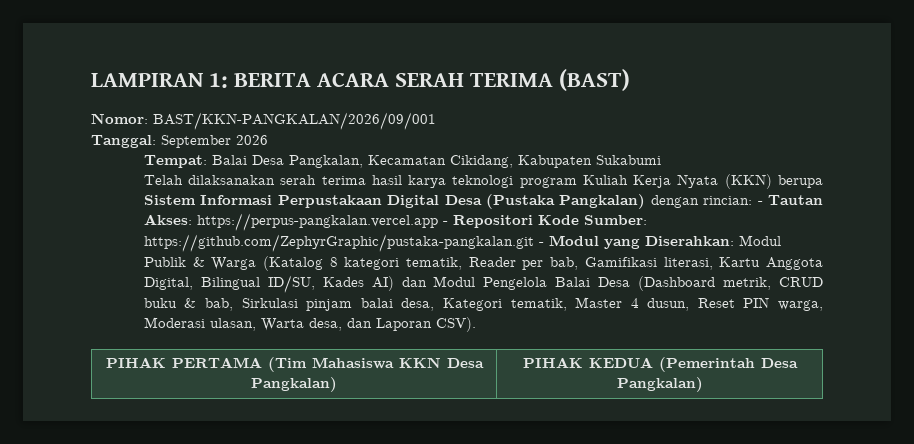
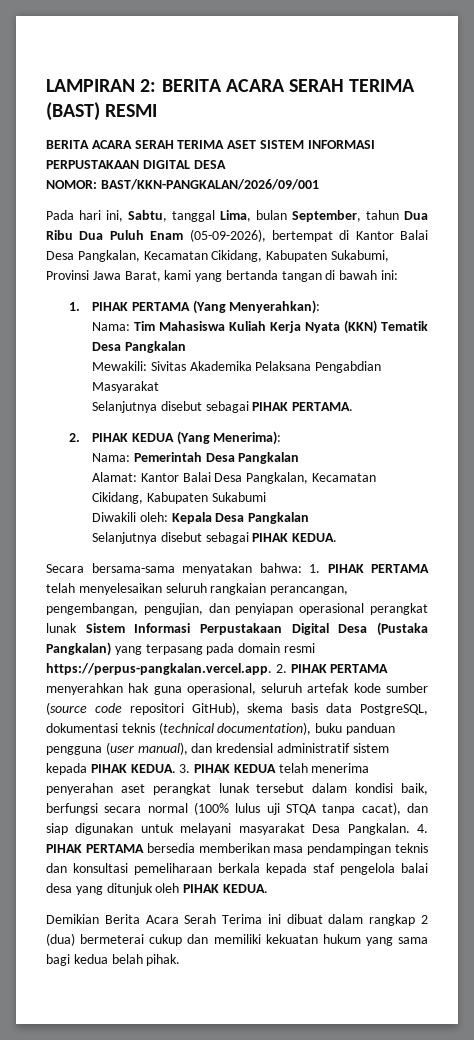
[209,73,229,88] 1: -> [140,79,157,92] 2:
[91,112,436,130] [91,135,268,148] [143,155,207,168] // Nomor: BAST/KKN-PANGKALAN/2026/09/001 // Tanggal: September 2026 // Tempat: -> [105,104,158,117] [46,140,375,149] [46,160,226,169] [46,179,319,190] [46,210,428,222] [46,229,428,242] [46,250,389,262] [46,270,399,282] [69,300,321,314] [92,320,428,334] [92,341,186,353] [92,361,382,373] [92,381,160,393] [92,401,354,413] [69,431,282,445] [92,452,300,464] [92,472,179,482] RESMI // BERITA ACARA SERAH TERIMA ASET SISTEM INFORMASI PERPUSTAKAAN DIGITAL DESA // NOMOR: BAST/KKN-PANGKALAN/2026/09/001 // Pada hari ini, Sabtu, tanggal Lima, bulan September, tahun Dua Ribu Dua Puluh Enam (05-09-2026), bertempat di Kantor Balai Desa Pangkalan, Kecamatan Cikidang, Kabupaten Sukabumi, Provinsi Jawa Barat, kami yang bertanda tangan di bawah ini: // 1. PIHAK PERTAMA (Yang Menyerahkan): // Nama: Tim Mahasiswa Kuliah Kerja Nyata (KKN) Tematik Desa Pangkalan // Mewakili: Sivitas Akademika Pelaksana Pengabdian Masyarakat // Selanjutnya disebut sebagai PIHAK PERTAMA. // 2. PIHAK KEDUA (Yang Menerima): // Nama: Pemerintah Desa Pangkalan // Alamat: Kantor
[143,174,823,189] Telah dilaksanakan serah terima hasil karya teknologi program Kuliah Kerja Nyata (KKN) berupa -> [92,512,310,524] [92,532,338,544] [46,563,429,575] [46,583,349,595] [46,603,429,615] [46,623,77,633] Diwakili oleh: Kepala Desa Pangkalan // Selanjutnya disebut sebagai PIHAK KEDUA. // Secara bersama-sama menyatakan bahwa: 1. PIHAK PERTAMA telah menyelesaikan seluruh rangkaian perancangan, pengembangan, pengujian, dan penyiapan operasional perangkat lunak
[650,195,824,208] [143,213,647,231] [143,234,781,252] [143,256,824,271] [143,275,824,293] [143,297,823,311] [143,317,476,332] [105,357,484,372] [251,377,337,392] [522,357,798,372] [616,377,703,392] dengan rincian: - Tautan Akses: https://perpus-pangkalan.vercel.app - Repositori Kode Sumber: https://github.com/ZephyrGraphic/pustaka-pangkalan.git - Modul yang Diserahkan: Modul Publik & Warga (Katalog 8 kategori tematik, Reader per bab, Gamifikasi literasi, Kartu Anggota Digital, Bilingual ID/SU, Kades AI) dan Modul Pengelola Balai Desa (Dashboard metrik, CRUD buku & bab, Sirkulasi pinjam balai desa, Kategori tematik, Master 4 dusun, Reset PIN warga, Moderasi ulasan, Warta desa, dan Laporan CSV). // PIHAK PERTAMA (Tim Mahasiswa KKN Desa Pangkalan) | PIHAK KEDUA (Pemerintah Desa Pangkalan) -> [114,643,315,655] [46,663,389,675] [46,683,428,695] [46,702,428,715] [46,722,395,735] [46,742,389,755] [46,763,370,775] [46,783,428,795] [46,802,428,815] [46,823,428,835] [46,843,428,855] [46,863,428,875] [46,883,268,895] [46,914,428,926] [46,933,428,946] [46,954,181,966] yang terpasang pada domain resmi https://perpus-pangkalan.vercel.app. 2. PIHAK PERTAMA menyerahkan hak guna operasional, seluruh artefak kode sumber (source code repositori GitHub), skema basis data PostgreSQL, dokumentasi teknis (technical documentation), buku panduan pengguna (user manual), dan kredensial administratif sistem kepada PIHAK KEDUA. 3. PIHAK KEDUA telah menerima penyerahan aset perangkat lunak tersebut dalam kondisi baik, berfungsi secara normal (100% lulus uji STQA tanpa cacat), dan siap digunakan untuk melayani masyarakat Desa Pangkalan. 4. PIHAK PERTAMA bersedia memberikan masa pendampingan teknis dan konsultasi pemeliharaan berkala kepada staf pengelola balai desa yang ditunjuk oleh PIHAK KEDUA. // Demikian Berita Acara Serah Terima ini dibuat dalam rangkap 2 (dua) bermeterai cukup dan memiliki kekuatan hukum yang sama bagi kedua belah pihak.

